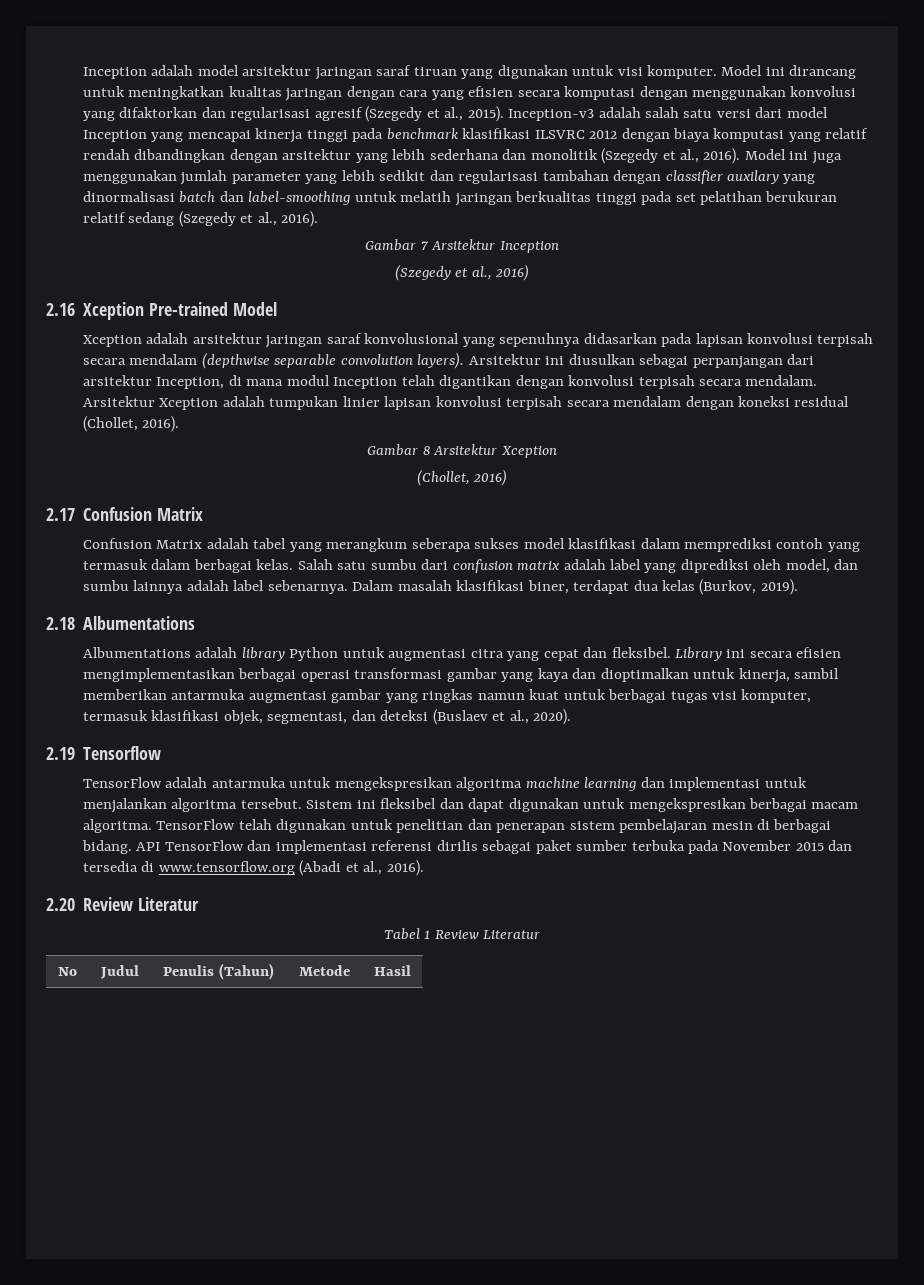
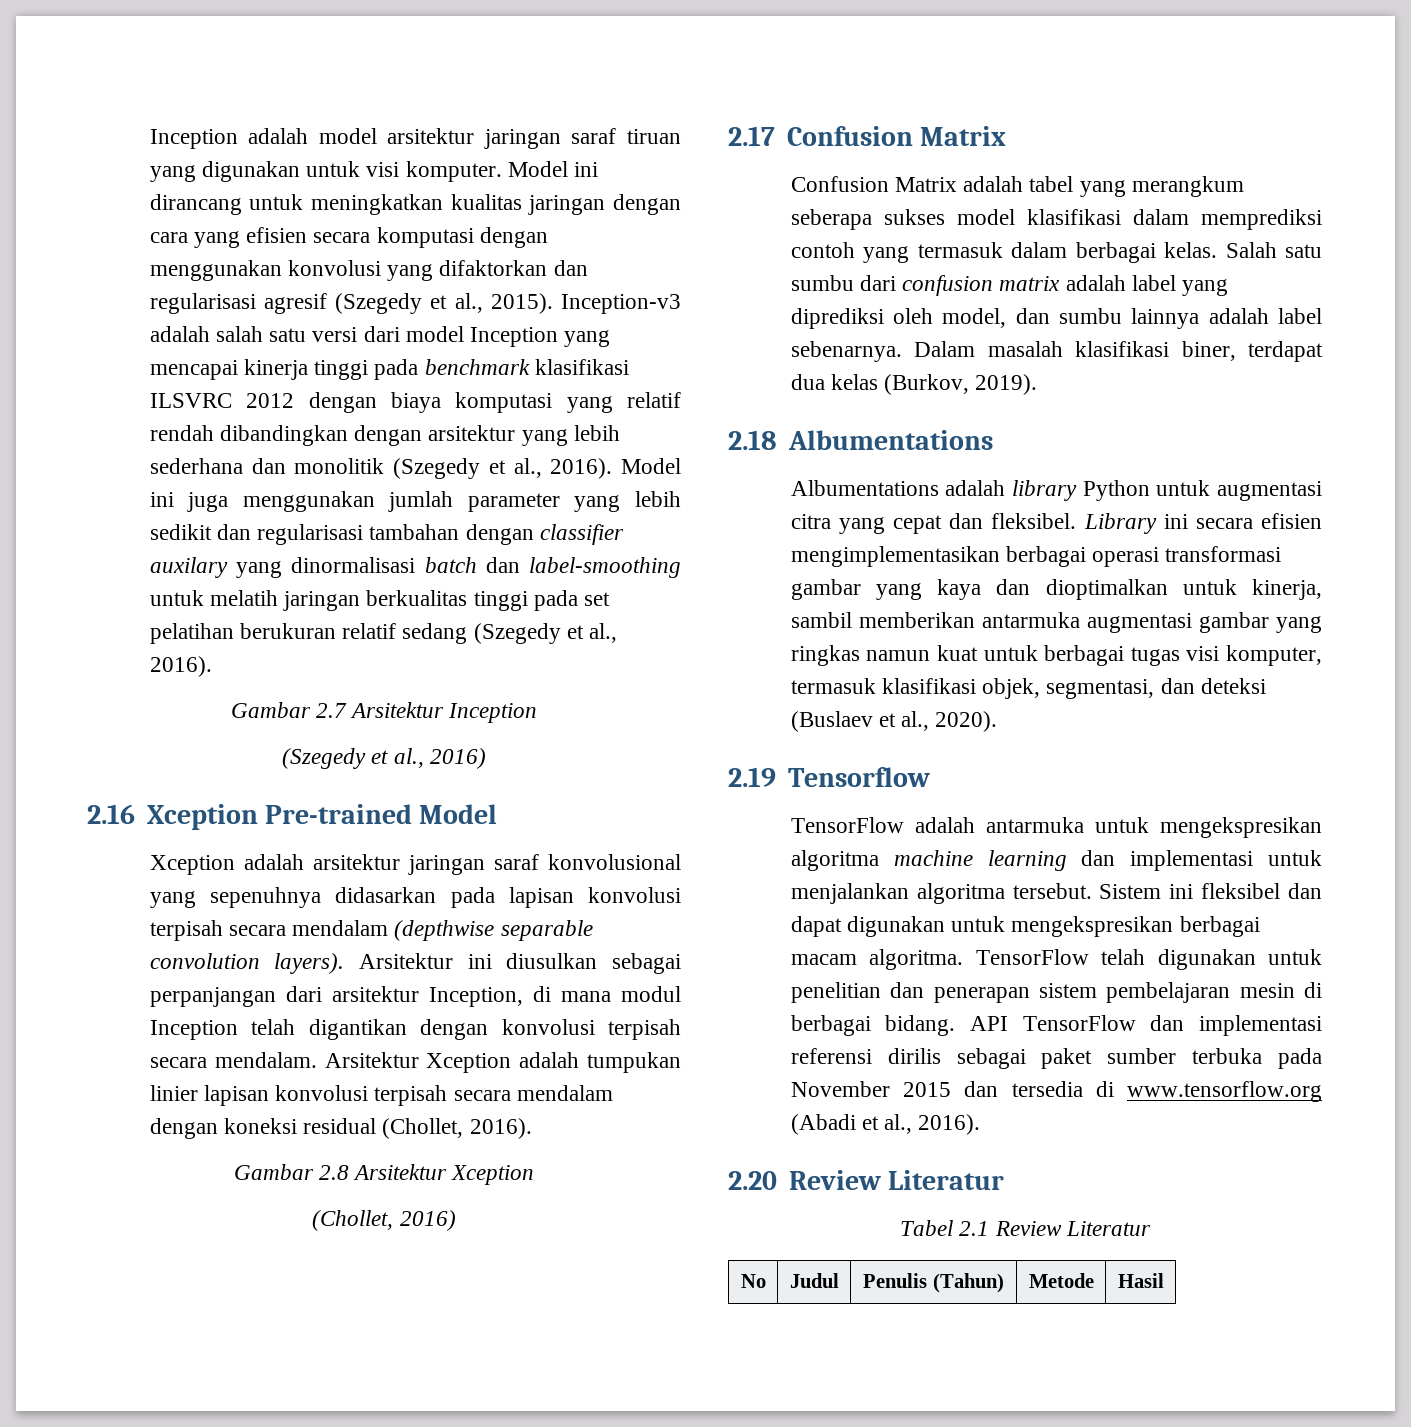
[420,241,429,250] 7 -> [315,703,347,718] 2.7
[422,446,430,455] 8 -> [318,1165,349,1180] 2.8
[424,930,431,939] 1 -> [959,1221,990,1236] 2.1

